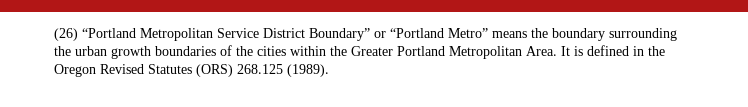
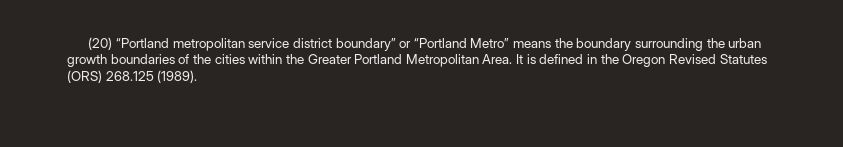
[54,28,370,41] (26) “Portland Metropolitan Service District Boundary” -> [88,37,396,51] (20) “Portland metropolitan service district boundary”

